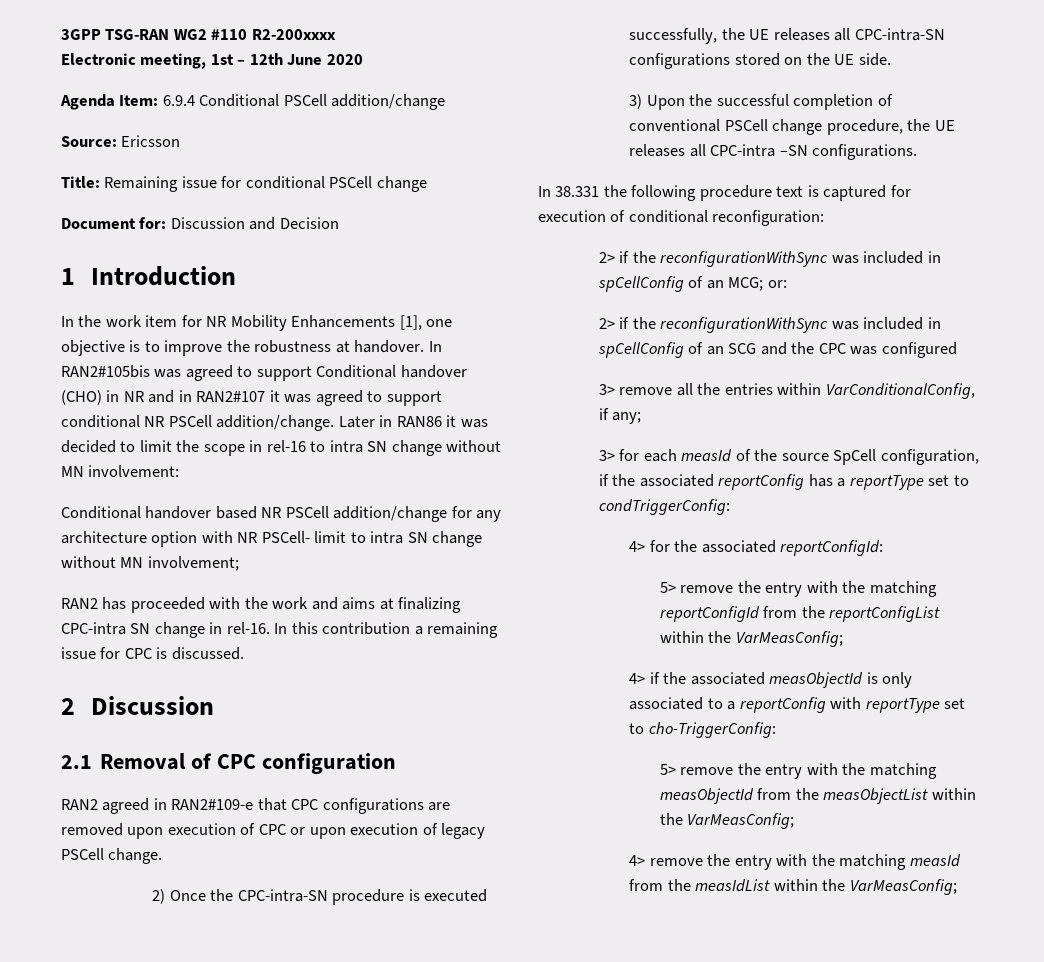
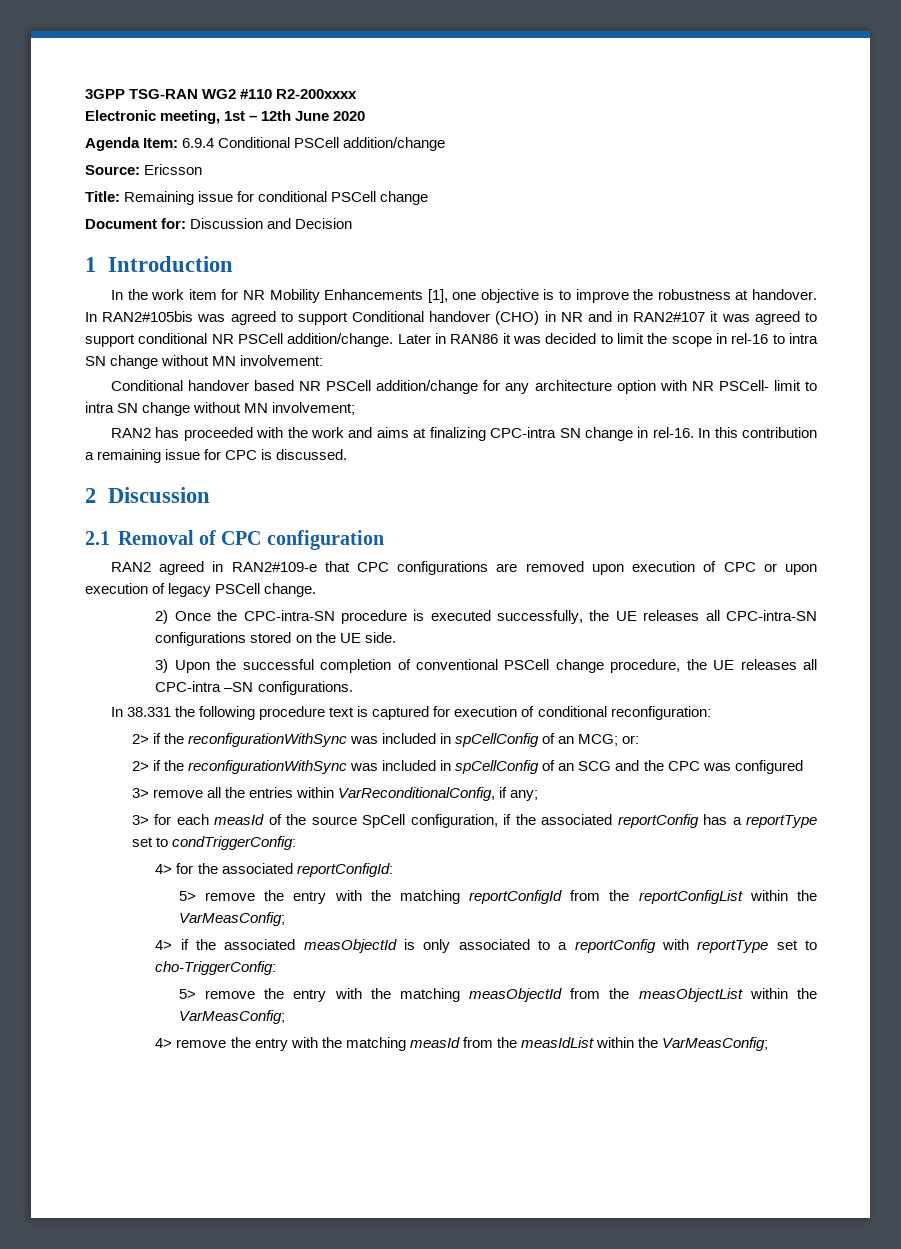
[825,383,975,399] VarConditionalConfig, -> [338,787,496,801] VarReconditionalConfig,

